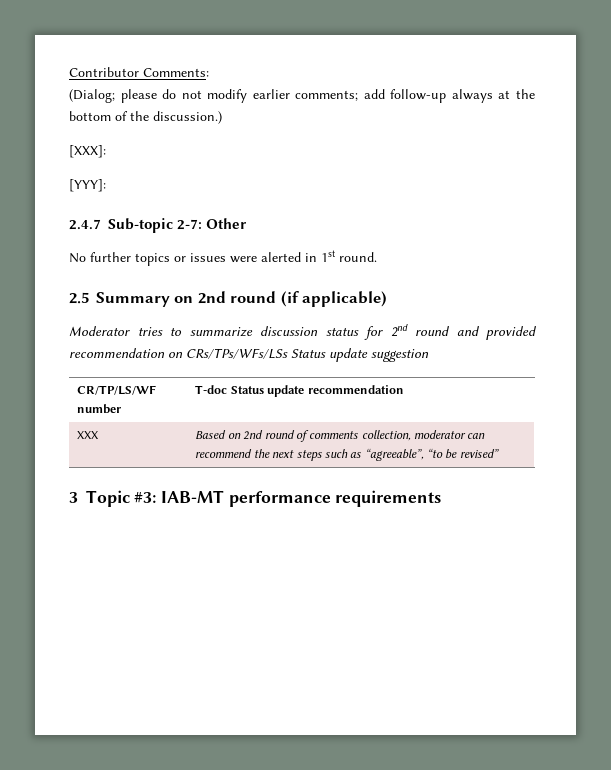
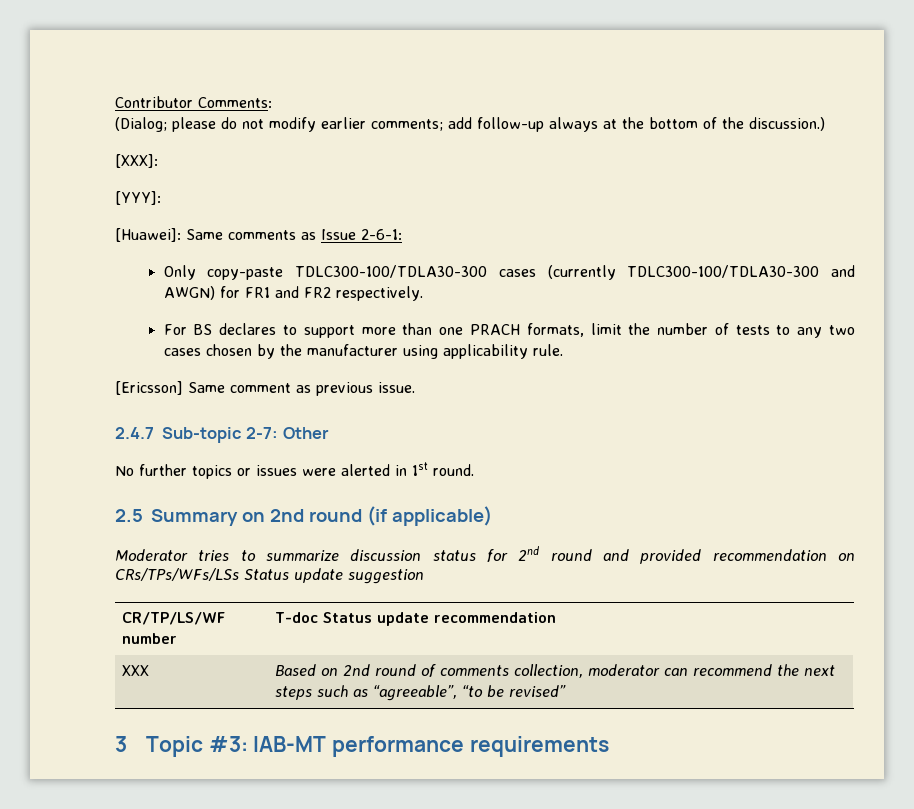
(106, 185) none -> [115,228,402,242] [163,265,855,280] [163,286,423,301] [163,323,856,338] [163,344,563,359] [115,381,415,396] // [Huawei]: Same comments as Issue 2-6-1: // Only copy-paste TDLC300-100/TDLA30-300 cases (currently TDLC300-100/TDLA30-300 and AWGN) for FR1 and FR2 respectively. // For BS declares to support more than one PRACH formats, limit the number of tests to any two cases chosen by the manufacturer using applicability rule. // [Ericsson] Same comment as previous issue.

